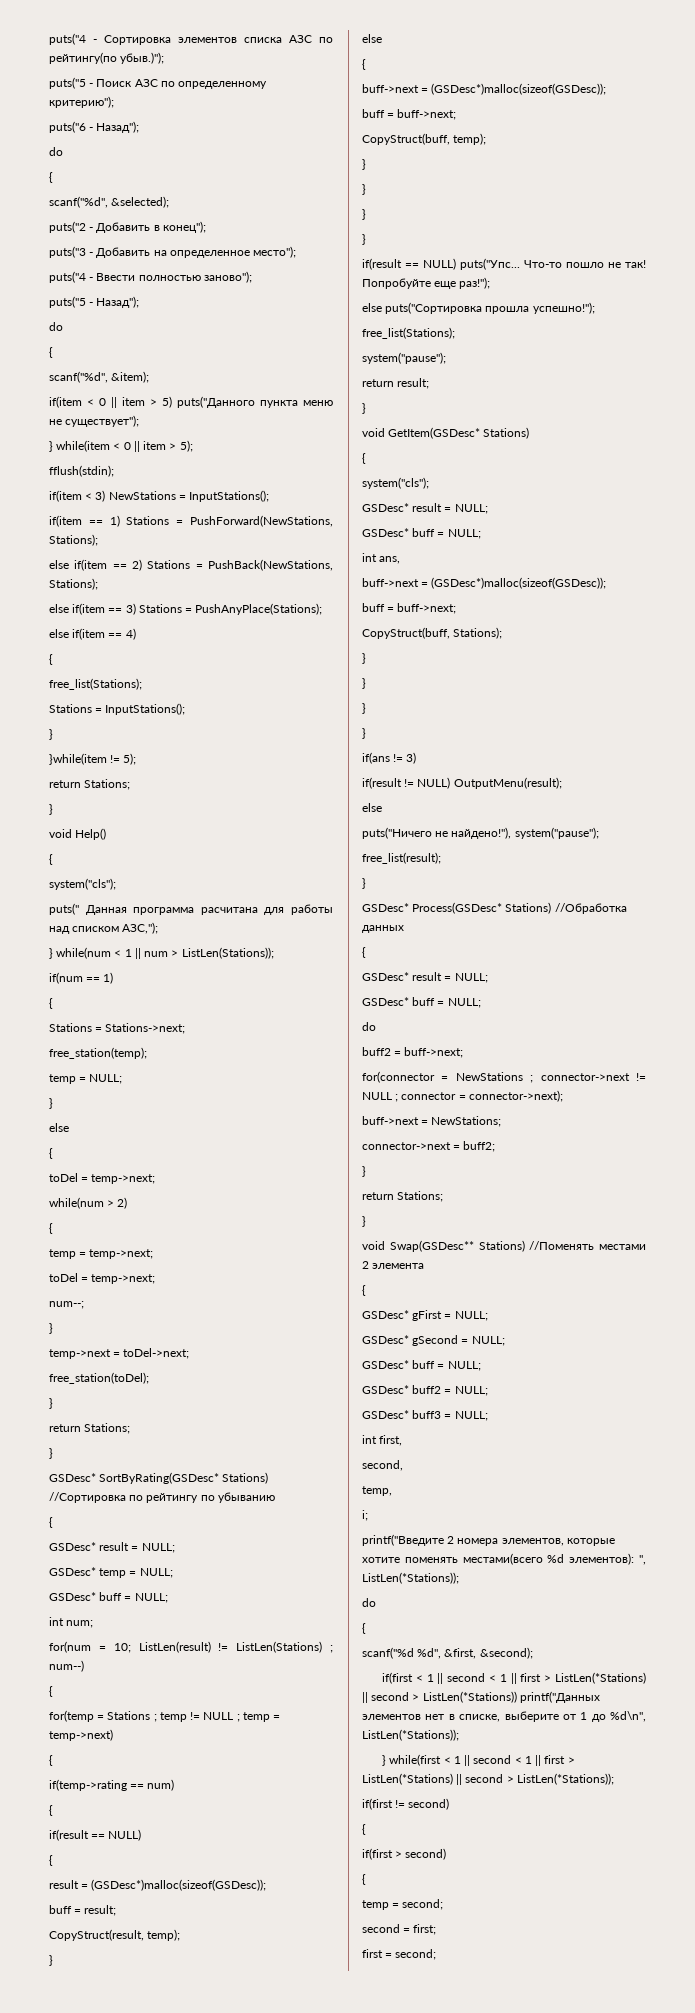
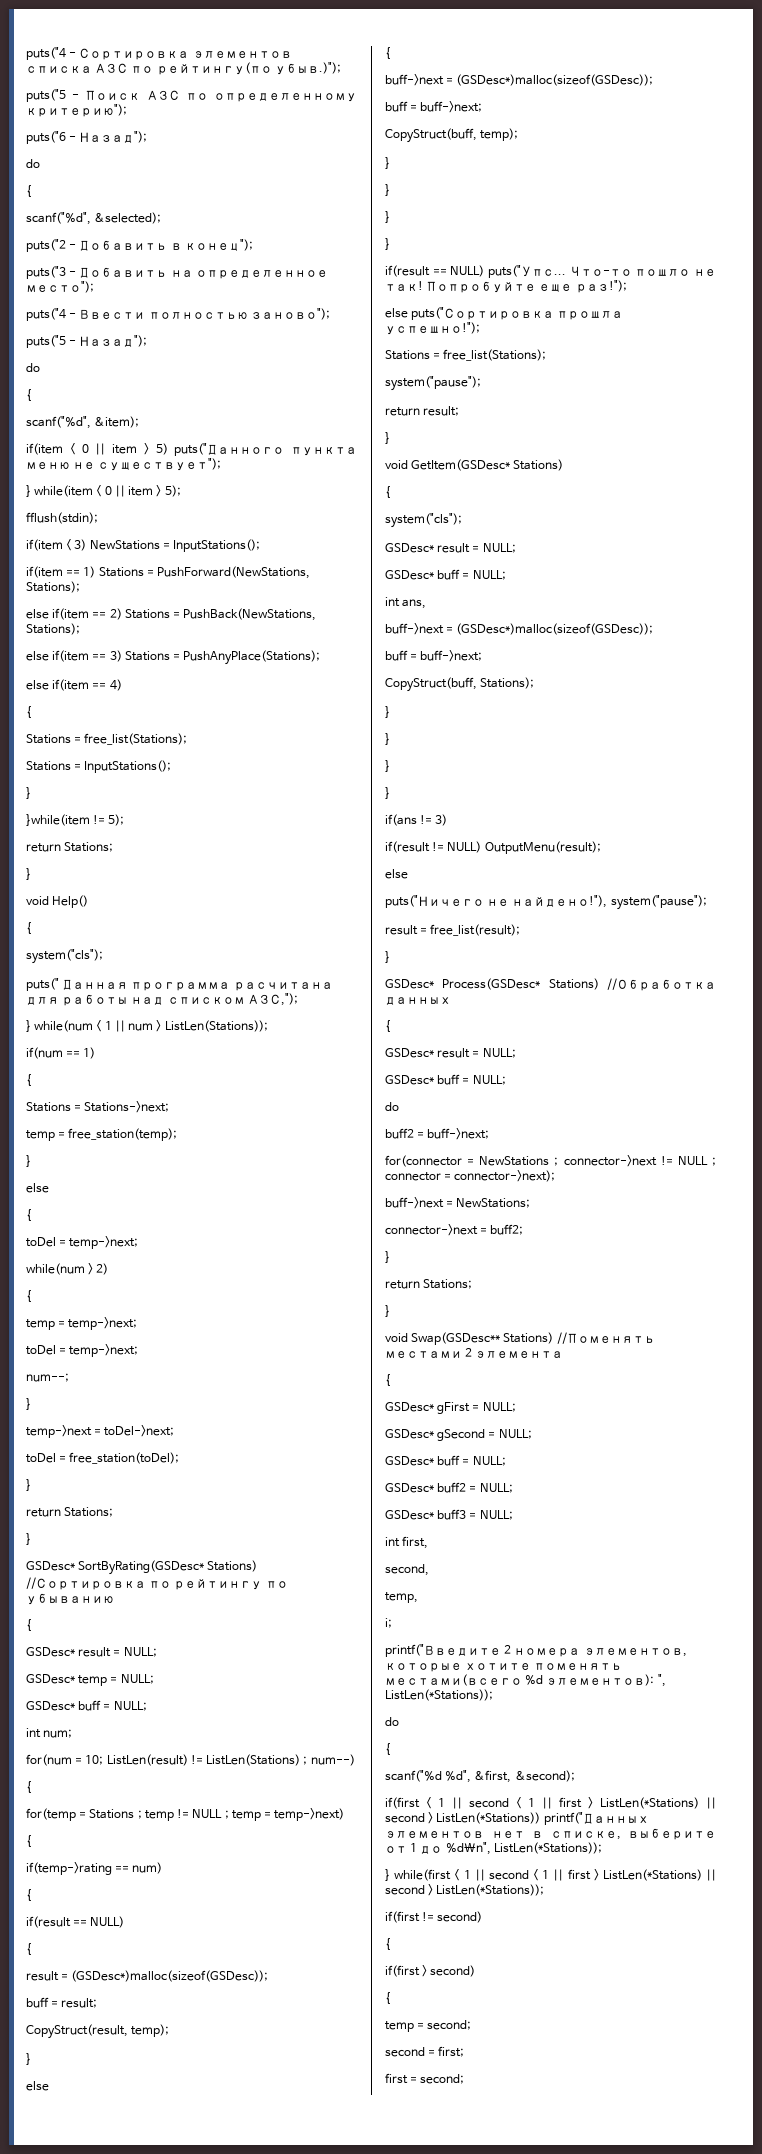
(53, 659) none -> [26,734,82,744] Stations =
[49,1047,147,1059] [49,1074,123,1084] // free_station(temp); // temp = NULL; -> [26,1128,178,1141] // temp = free_station(temp);
(190, 1353) none -> [26,1453,67,1463] toDel =
(595, 308) none -> [385,350,441,360] Stations =
(599, 833) none -> [385,925,428,935] result =

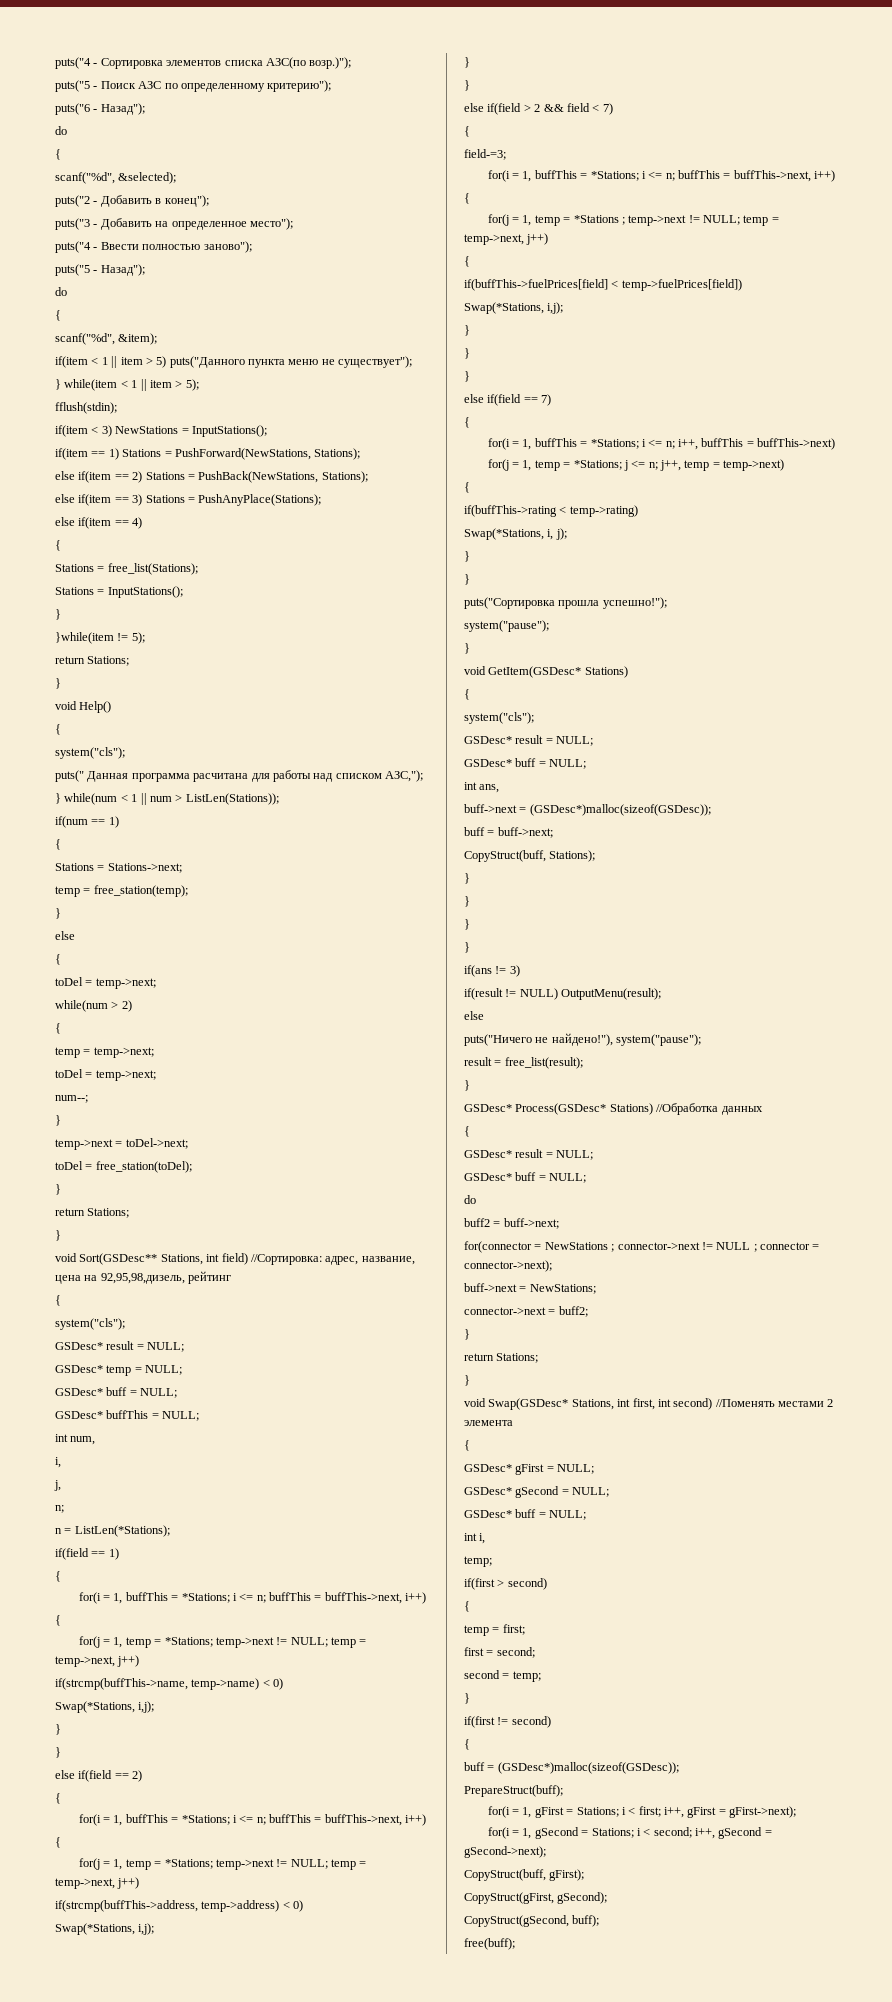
[95,62,341,75] АЗС по рейтингу(по убыв.)"); -> [265,57,352,69] АЗС(по возр.)");
[81,444,89,453] 0 -> [101,357,108,365] 1
[104,486,112,495] 0 -> [131,380,138,388] 1
[26,1560,258,1575] [26,1577,288,1590] [26,1593,114,1605] [26,1619,31,1631] GSDesc* SortByRating(GSDesc* Stations) //Сортировка по рейтингу по убыванию // { -> [55,1253,415,1265] [55,1271,232,1284] [55,1295,61,1306] [55,1318,125,1330] void Sort(GSDesc** Stations, int field) //Сортировка: адрес, название, цена на 92,95,98,дизель, рейтинг // { // system("cls");
[26,1728,73,1738] [26,1754,355,1766] [26,1781,31,1793] [26,1808,345,1821] [26,1835,31,1847] [26,1862,163,1875] [26,1889,31,1901] [26,1916,125,1928] [26,1943,31,1955] [26,1970,269,1982] [26,1997,98,2008] [26,2024,170,2039] [26,2053,31,2065] [26,2081,49,2091] [385,47,390,59] [385,74,654,86] [385,101,483,113] [385,128,519,143] [385,157,390,169] [385,184,390,196] [385,211,390,223] [385,238,390,250] [385,265,716,278] [385,280,627,293] [385,308,408,318] int num; // for(num = 10; ListLen(result) != ListLen(Stations) ; num--) // { // for(temp = Stations ; temp != NULL ; temp = temp->next) // { // if(temp->rating == num) // { // if(result == NULL) // { // result = (GSDesc*)malloc(sizeof(GSDesc)); // buff = result; // CopyStruct(result, temp); // } // else // { // buff->next = (GSDesc*)malloc(sizeof(GSDesc)); // buff = buff->next; // CopyStruct(buff, temp); // } // } // } // } // if(result == NULL) puts("Упс... Что-то пошло не так! Попробуйте еще раз!"); // else -> [55,1410,200,1421] [55,1434,96,1445] [55,1457,61,1468] [54,1480,61,1491] [55,1505,64,1513] [55,1525,170,1537] [55,1548,119,1560] [55,1571,61,1582] [78,1592,427,1604] [55,1615,61,1626] [78,1636,367,1648] [55,1655,140,1667] [55,1678,284,1690] [55,1701,155,1713] [55,1724,61,1735] [55,1747,61,1758] [55,1770,143,1782] [55,1793,61,1804] [78,1814,427,1826] [55,1837,61,1848] [78,1858,367,1870] [55,1877,140,1889] [55,1900,304,1912] [55,1923,155,1935] [464,57,470,68] [464,80,470,91] [464,103,613,115] [464,126,470,137] [464,149,506,160] [487,170,836,182] [464,193,470,204] [487,214,779,226] [464,233,549,245] [464,256,470,267] [464,279,742,291] [464,302,564,314] [464,325,470,336] [464,348,470,359] [464,371,470,382] [464,394,552,406] [464,417,470,428] [487,438,836,450] [487,459,785,471] [464,482,470,493] [464,505,638,517] [464,528,567,540] [464,551,470,562] [464,574,470,585] GSDesc* buffThis = NULL; // int num, // i, // j, // n; // n = ListLen(*Stations); // if(field == 1) // { // for(i = 1, buffThis = *Stations; i <= n; buffThis = buffThis->next, i++) // { // for(j = 1, temp = *Stations; temp->next != NULL; temp = temp->next, j++) // if(strcmp(buffThis->name, temp->name) < 0) // Swap(*Stations, i,j); // } // } // else if(field == 2) // { // for(i = 1, buffThis = *Stations; i <= n; buffThis = buffThis->next, i++) // { // for(j = 1, temp = *Stations; temp->next != NULL; temp = temp->next, j++) // if(strcmp(buffThis->address, temp->address) < 0) // Swap(*Stations, i,j); // } // } // else if(field > 2 && field < 7) // { // field-=3; // for(i = 1, buffThis = *Stations; i <= n; buffThis = buffThis->next, i++) // { // for(j = 1, temp = *Stations ; temp->next != NULL; temp = temp->next, j++) // { // if(buffThis->fuelPrices[field] < temp->fuelPrices[field]) // Swap(*Stations, i,j); // } // } // } // else if(field == 7) // { // for(i = 1, buffThis = *Stations; i <= n; i++, buffThis = buffThis->next) // for(j = 1, temp = *Stations; j <= n; j++, temp = temp->next) // { // if(buffThis->rating < temp->rating) // Swap(*Stations, i, j); // } // } //
[385,349,547,361] [385,376,481,391] [385,406,460,416] // Stations = free_list(Stations); // system("pause"); // return result; -> [464,620,549,632] // system("pause");
[411,1332,554,1345] Swap(GSDesc** Stations) -> [488,1398,713,1410] Swap(GSDesc* Stations, int first, int second)
[385,1482,513,1493] [385,1509,513,1520] [385,1536,429,1549] [385,1564,429,1576] [385,1592,418,1603] [385,1618,392,1628] [385,1644,687,1657] [385,1663,623,1672] [385,1674,666,1687] [385,1689,493,1701] [385,1717,399,1726] [385,1743,390,1755] [385,1770,575,1783] [385,1797,716,1809] [385,1812,649,1825] [385,1828,716,1840] [385,1842,602,1855] [385,1869,716,1881] [385,1884,545,1896] [385,1911,483,1923] [385,1938,390,1950] GSDesc* buff2 = NULL; // GSDesc* buff3 = NULL; // int first, // second, // temp, // i; // printf("Введите 2 номера элементов, которые хотите поменять местами(всего %d элементов): ", ListLen(*Stations)); // do // { // scanf("%d %d", &first, &second); // if(first < 1 || second < 1 || first > ListLen(*Stations) || second > ListLen(*Stations)) printf("Данных элементов нет в списке, выберите от 1 до %d\n", ListLen(*Stations)); // } while(first < 1 || second < 1 || first > ListLen(*Stations) || second > ListLen(*Stations)); // if(first != second) // { -> [464,1533,486,1544] [464,1556,492,1567] int i, // temp;
[427,2020,472,2030] [385,2047,436,2057] second; // second = -> (500, 1630) none
(465, 2079) none -> [464,1670,541,1682] [464,1693,470,1704] [464,1716,551,1728] [464,1739,470,1750] [464,1762,679,1774] [464,1785,563,1797] [487,1806,797,1818] [487,1827,772,1839] [464,1846,546,1858] [464,1869,585,1881] [464,1892,608,1904] [464,1915,600,1927] [464,1938,515,1950] // second = temp; // } // if(first != second) // { // buff = (GSDesc*)malloc(sizeof(GSDesc)); // PrepareStruct(buff); // for(i = 1, gFirst = Stations; i < first; i++, gFirst = gFirst->next); // for(i = 1, gSecond = Stations; i < second; i++, gSecond = gSecond->next); // CopyStruct(buff, gFirst); // CopyStruct(gFirst, gSecond); // CopyStruct(gSecond, buff); // free(buff);

